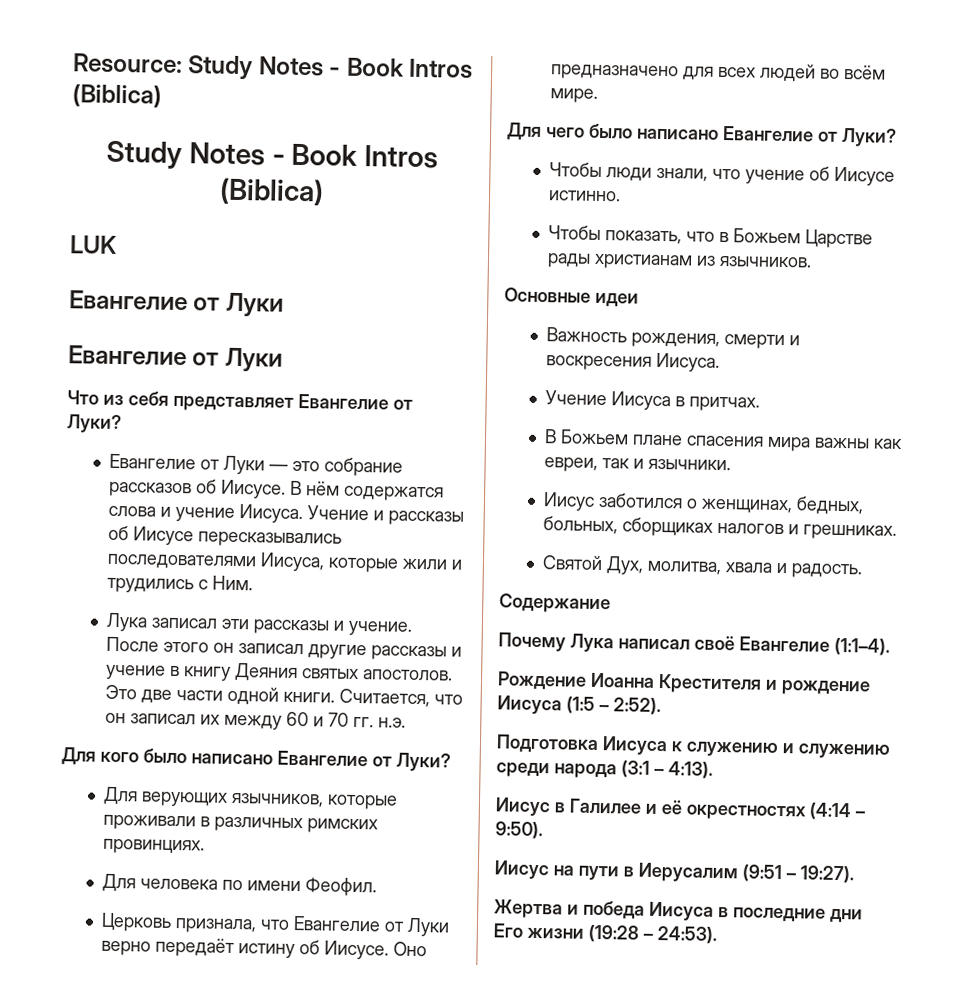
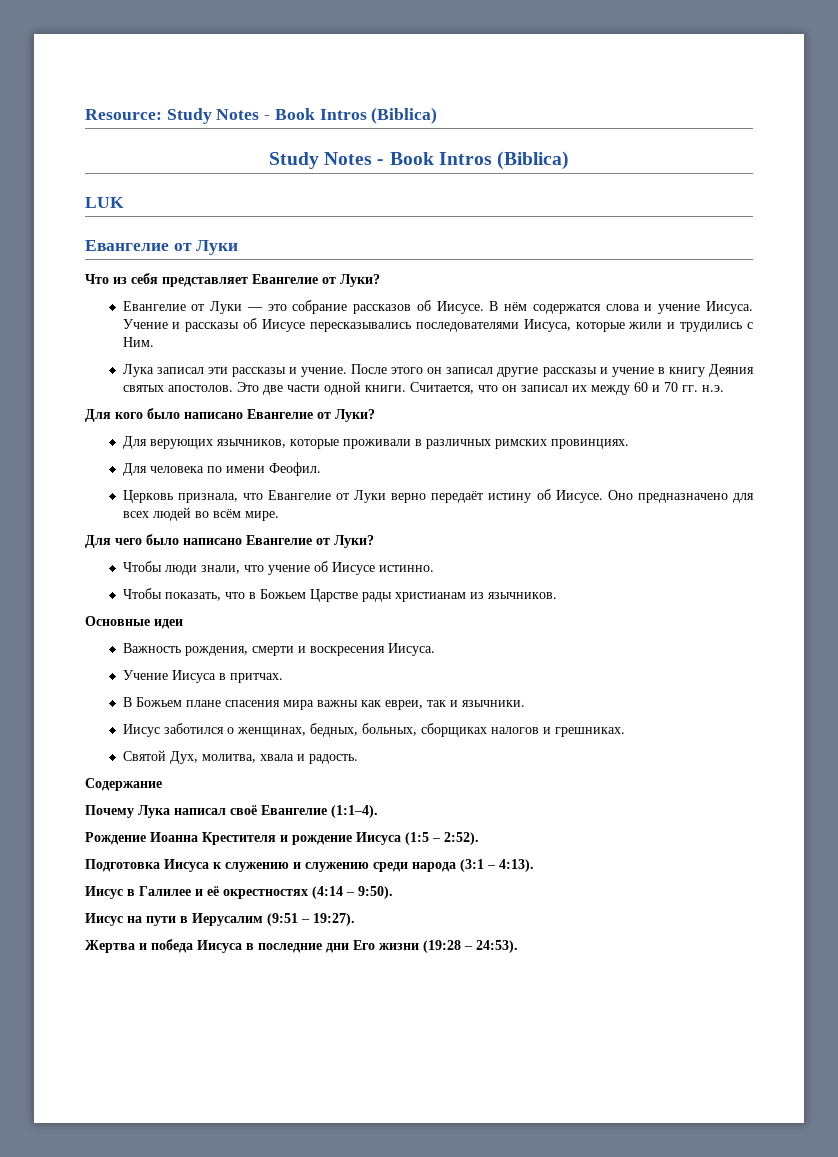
[68,345,283,372] // Евангелие от Луки -> (239, 247) none

